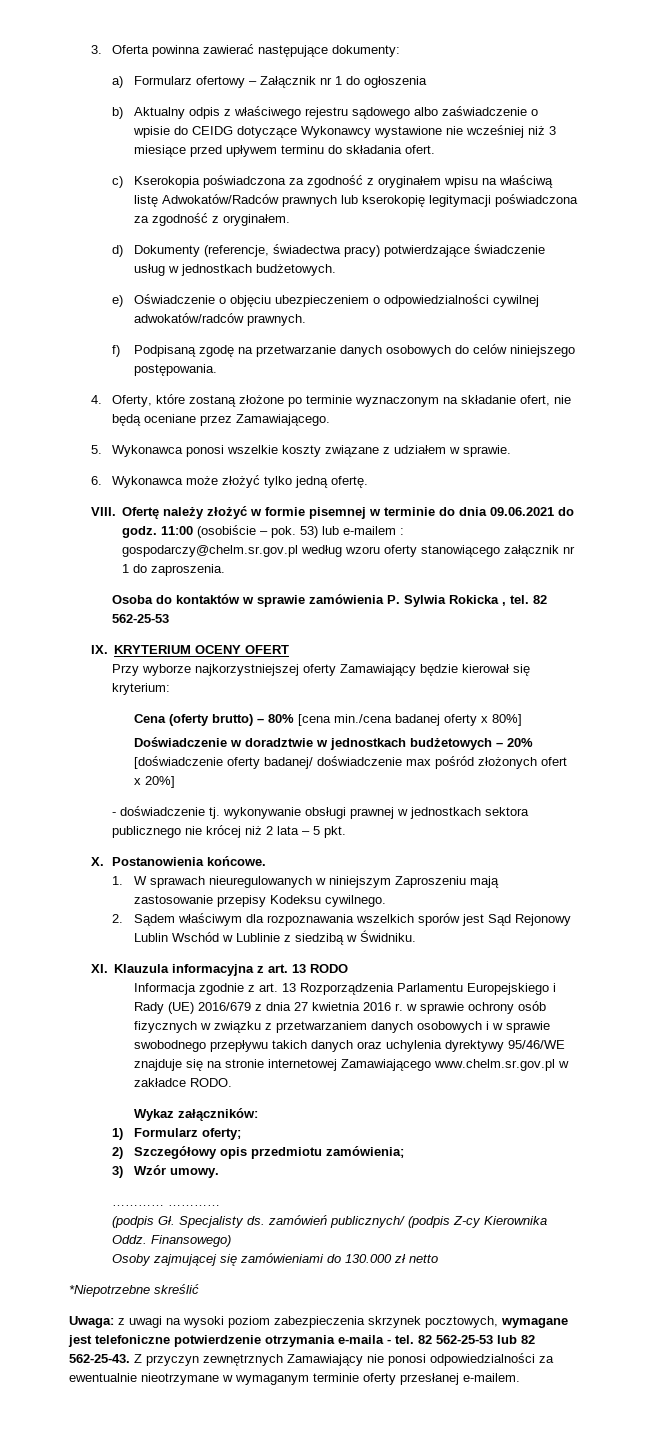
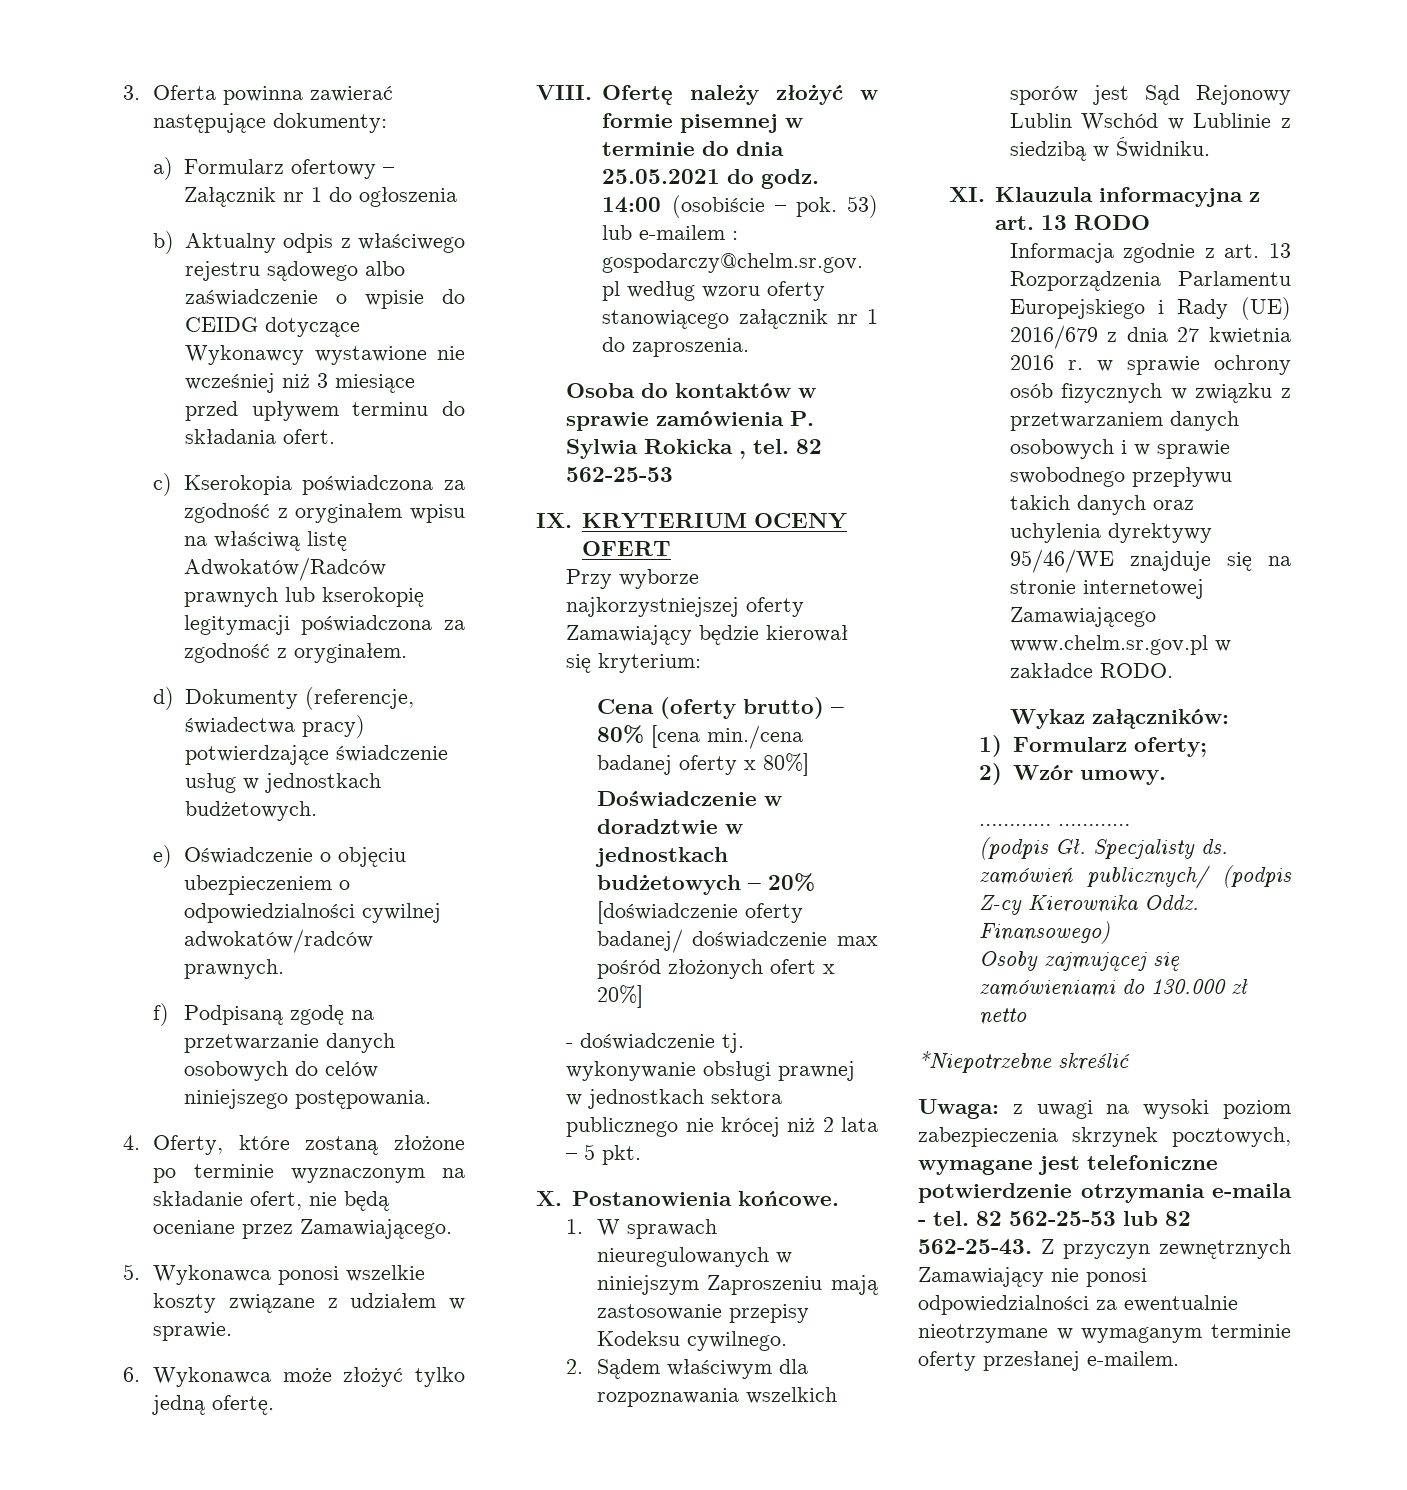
[490,507,555,516] 09.06.2021 -> [602,169,721,184] 25.05.2021
[161,526,194,535] 11:00 -> [602,197,662,213] 14:00
[133,1146,404,1159] [112,1166,124,1178] Szczegółowy opis przedmiotu zamówienia; // 3) -> (1003, 774) none

